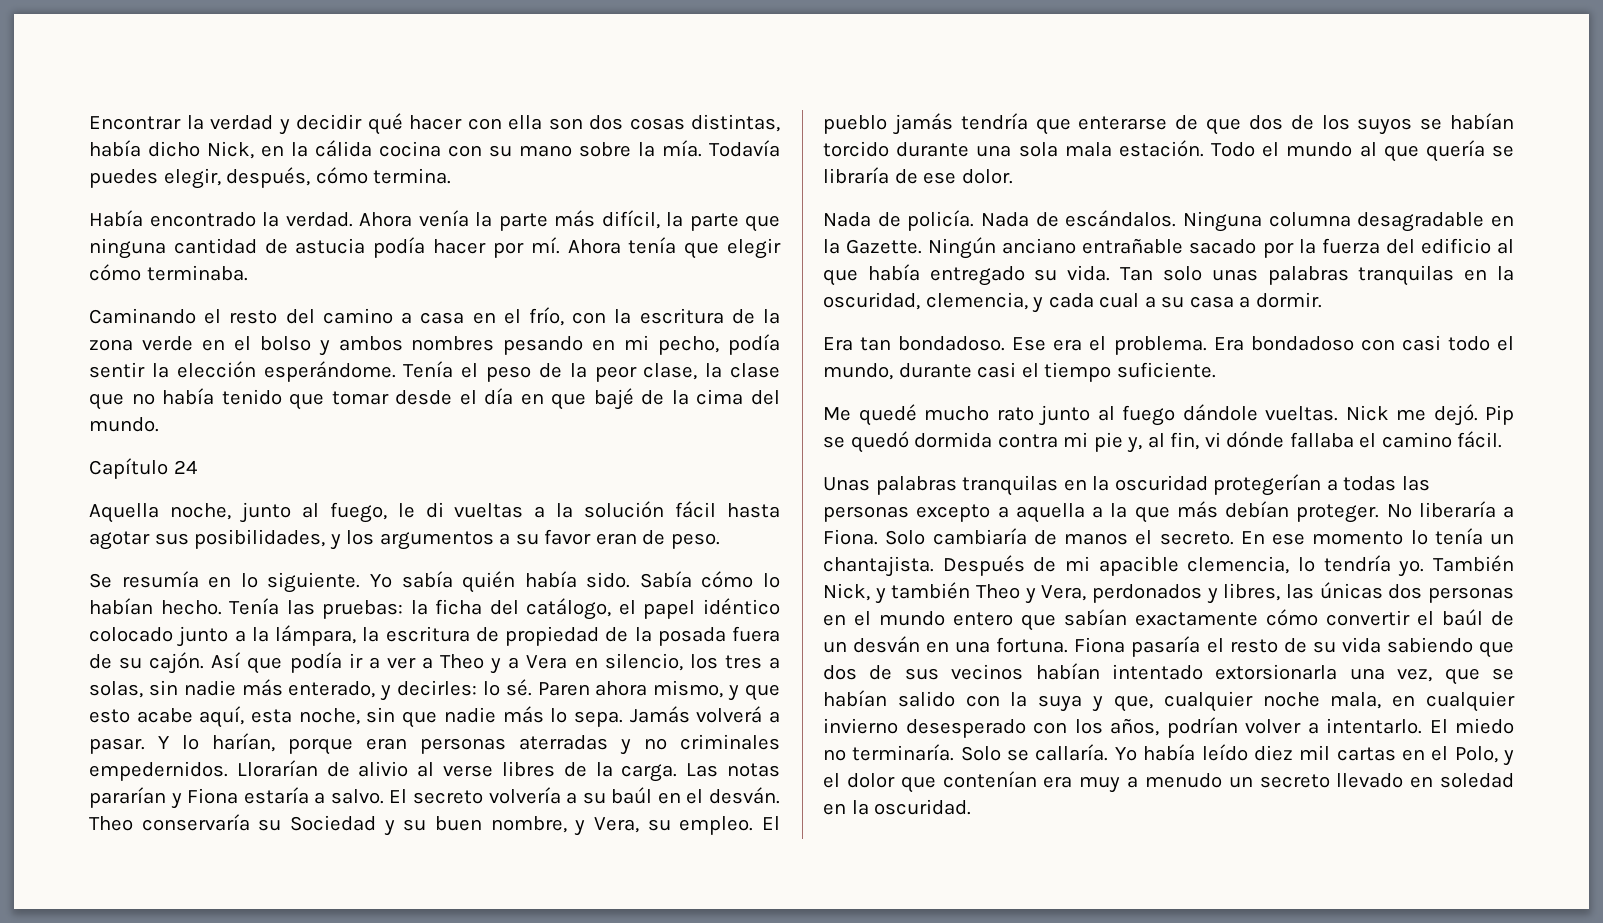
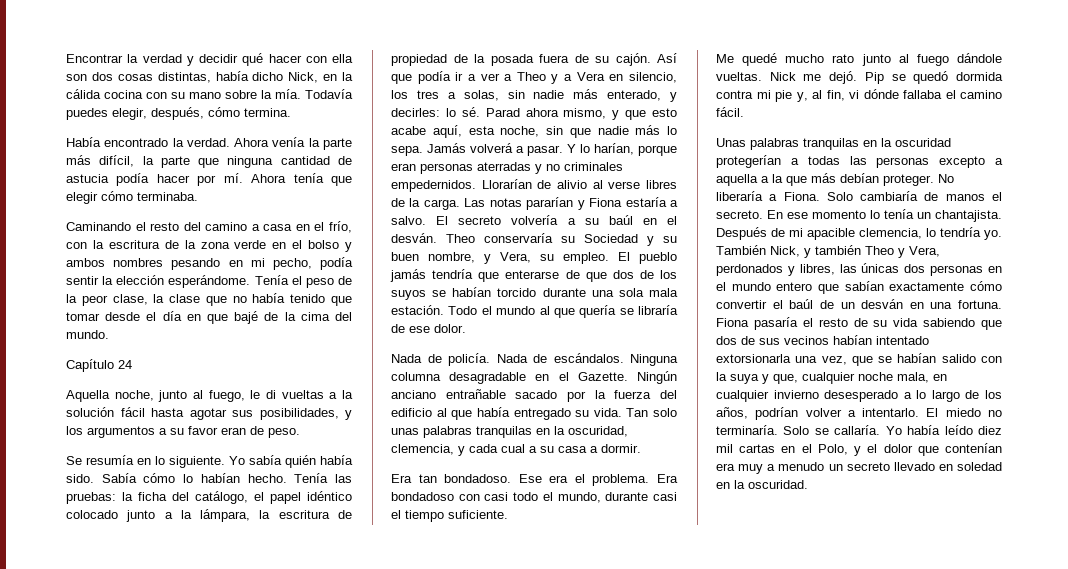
[537,682,590,696] Paren -> [485,108,520,117] Parad
[823,239,840,254] la -> [558,372,569,381] el
[1033,722,1067,734] con -> [903,390,980,402] a lo largo de

